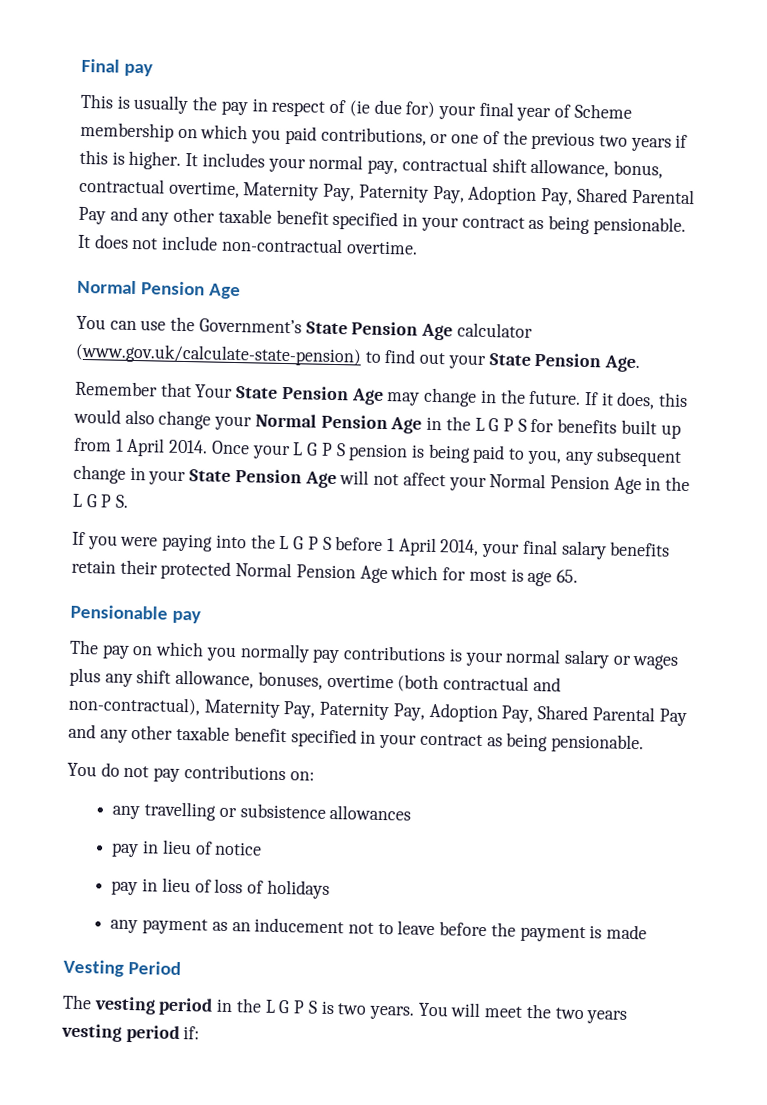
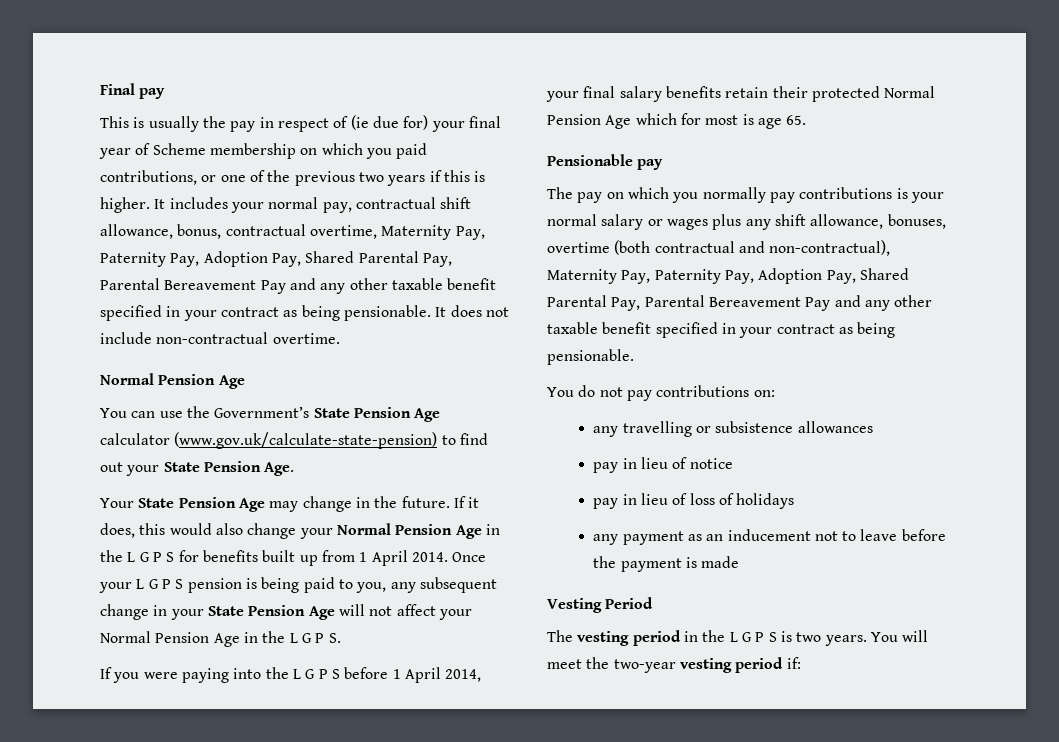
(695, 196) none -> [422,253,452,267] [100,278,257,290] Pay, Parental Bereavement
[75,380,192,398] Remember that -> (295, 469) none
(655, 714) none -> [611,295,801,311] Pay, Parental Bereavement
[554,1007,628,1024] two years -> [613,659,676,673] two-year

